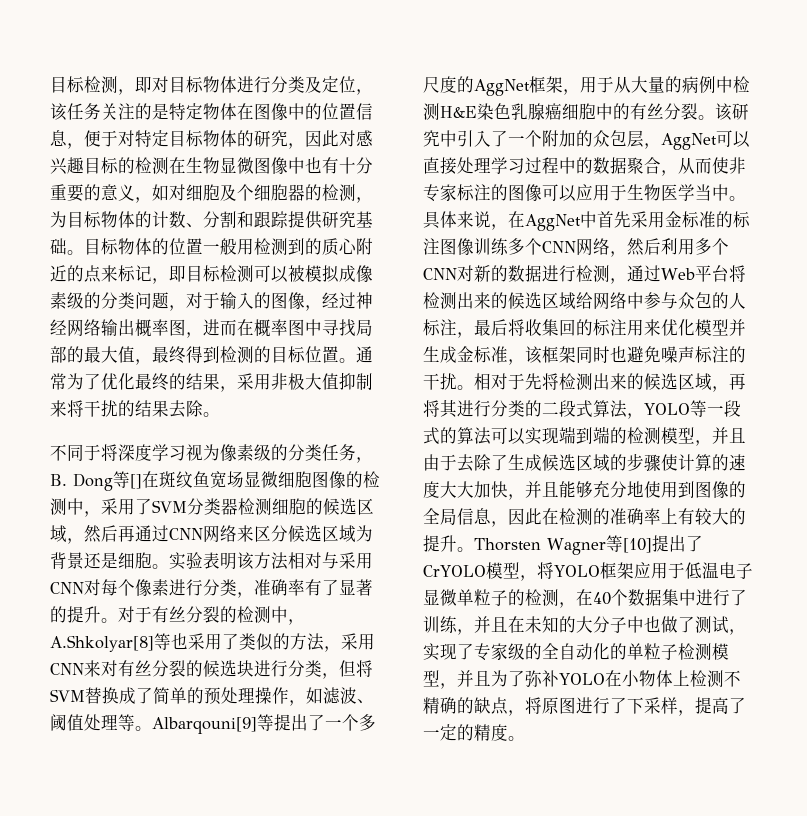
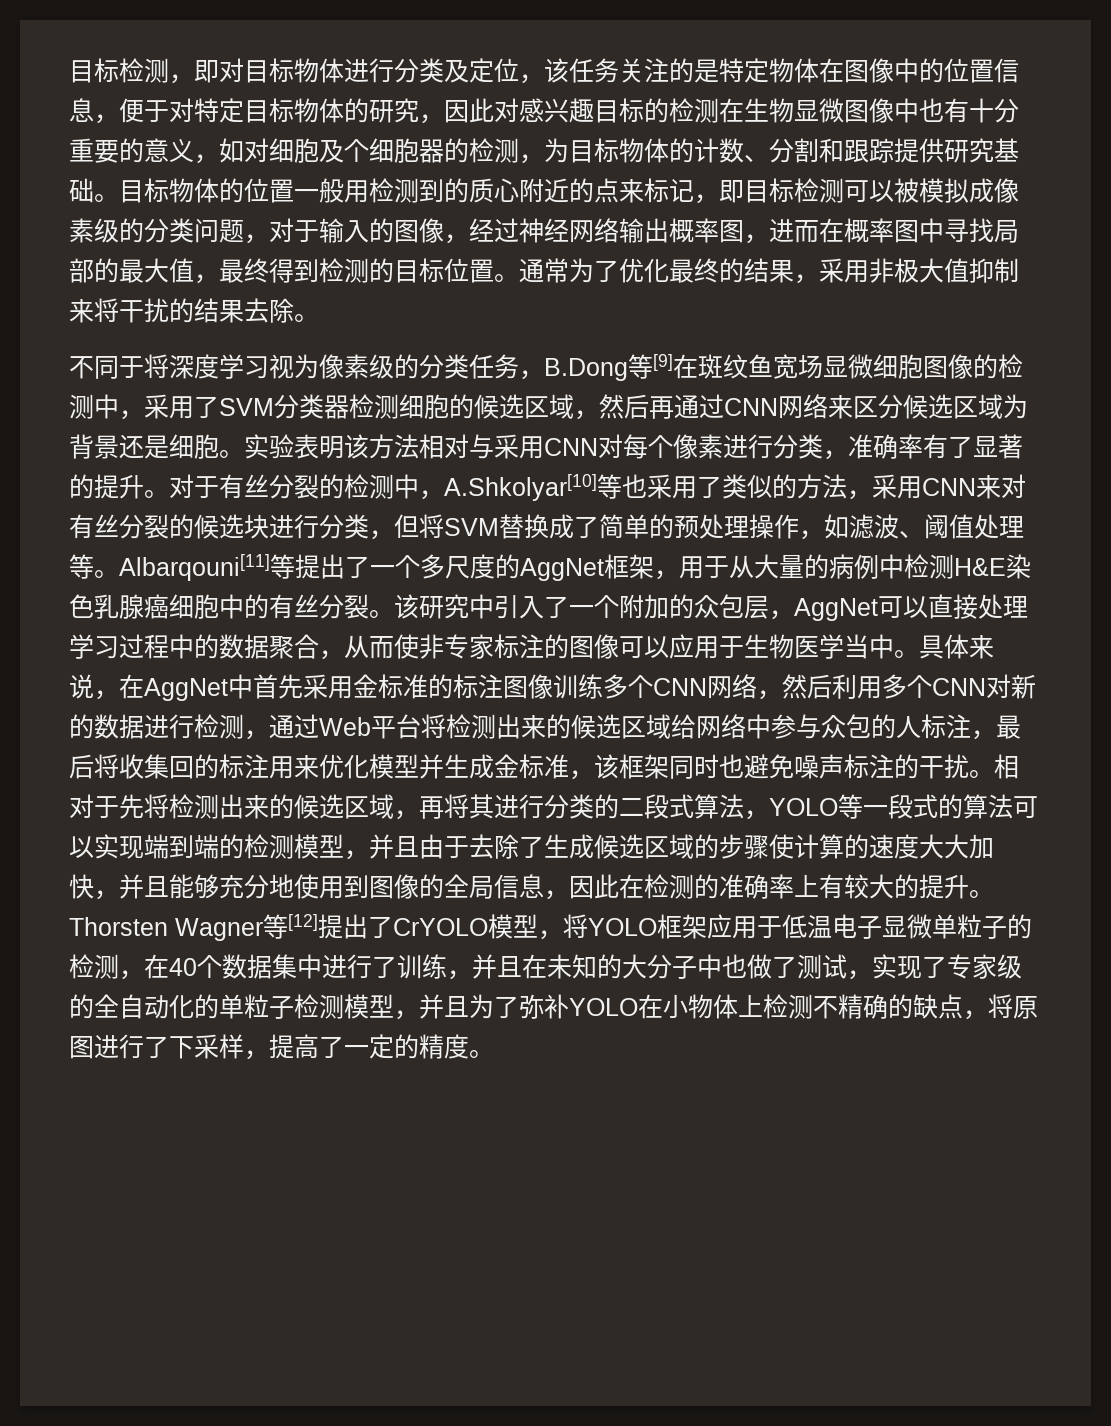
[50,471,142,491] B. Dong等[] -> [544,354,673,381] B.Dong等[9]
[50,635,154,652] A.Shkolyar[8] -> [444,474,597,501] A.Shkolyar[10]
[152,717,257,734] Albarqouni[9] -> [119,554,270,581] Albarqouni[11]
[622,538,652,553] [10] -> [288,914,318,931] [12]

